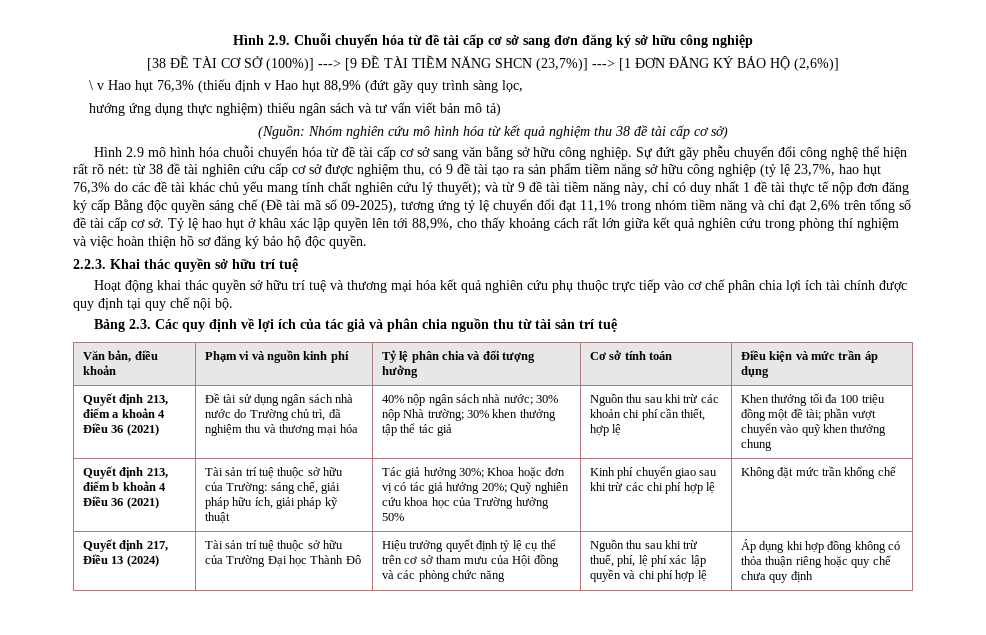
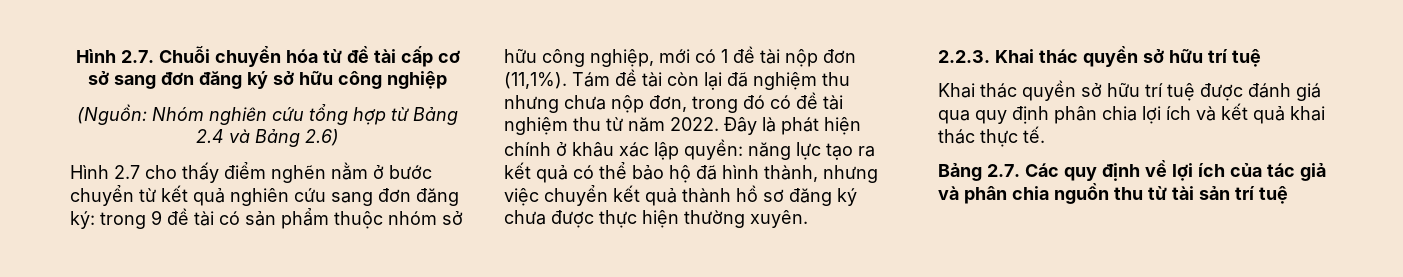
[233,35,290,45] Hình 2.9. -> [75,49,154,63] Hình 2.7.
[147,55,839,71] [88,79,523,93] [88,102,501,116] [258,125,728,139] [93,145,907,160] [73,163,881,177] [73,181,909,195] [73,199,911,213] [73,217,899,231] [73,235,367,249] [38 ĐỀ TÀI CƠ SỞ (100%)] ---> [9 ĐỀ TÀI TIỀM NĂNG SHCN (23,7%)] ---> [1 ĐƠN ĐĂNG KÝ BẢO HỘ (2,6%)] // \ v Hao hụt 76,3% (thiếu định v Hao hụt 88,9% (đứt gãy quy trình sàng lọc, // hướng ứng dụng thực nghiệm) thiếu ngân sách và tư vấn viết bản mô tả) // (Nguồn: Nhóm nghiên cứu mô hình hóa từ kết quả nghiệm thu 38 đề tài cấp cơ sở) // Hình 2.9 mô hình hóa chuỗi chuyển hóa từ đề tài cấp cơ sở sang văn bằng sở hữu công nghiệp. Sự đứt gãy phễu chuyển đổi công nghệ thể hiện rất rõ nét: từ 38 đề tài nghiên cứu cấp cơ sở được nghiệm thu, có 9 đề tài tạo ra sản phẩm tiềm năng sở hữu công nghiệp (tỷ lệ 23,7%, hao hụt 76,3% do các đề tài khác chủ yếu mang tính chất nghiên cứu lý thuyết); và từ 9 đề tài tiềm năng này, chỉ có duy nhất 1 đề tài thực tế nộp đơn đăng ký cấp Bằng độc quyền sáng chế (Đề tài mã số 09-2025), tương ứng tỷ lệ chuyển đổi đạt 11,1% trong nhóm tiềm năng và chỉ đạt 2,6% trên tổng số đề tài cấp cơ sở. Tỷ lệ hao hụt ở khâu xác lập quyền lên tới 88,9%, cho thấy khoảng cách rất lớn giữa kết quả nghiên cứu trong phòng thí nghiệm và việc hoàn thiện hồ sơ đăng ký bảo hộ độc quyền. -> [77,104,458,125] [196,129,339,147] [70,162,432,183] [70,185,459,206] [70,208,463,229] [504,46,856,67] [504,69,850,90] [504,92,843,113] [504,117,861,135] [504,139,875,160] [504,162,878,183] [504,185,857,206] [504,210,808,228] (Nguồn: Nhóm nghiên cứu tổng hợp từ Bảng 2.4 và Bảng 2.6) // Hình 2.7 cho thấy điểm nghẽn nằm ở bước chuyển từ kết quả nghiên cứu sang đơn đăng ký: trong 9 đề tài có sản phẩm thuộc nhóm sở hữu công nghiệp, mới có 1 đề tài nộp đơn (11,1%). Tám đề tài còn lại đã nghiệm thu nhưng chưa nộp đơn, trong đó có đề tài nghiệm thu từ năm 2022. Đây là phát hiện chính ở khâu xác lập quyền: năng lực tạo ra kết quả có thể bảo hộ đã hình thành, nhưng việc chuyển kết quả thành hồ sơ đăng ký chưa được thực hiện thường xuyên.
[93,279,907,293] [73,297,233,311] [93,319,151,332] Hoạt động khai thác quyền sở hữu trí tuệ và thương mại hóa kết quả nghiên cứu phụ thuộc trực tiếp vào cơ chế phân chia lợi ích tài chính được quy định tại quy chế nội bộ. // Bảng 2.3. -> [938,80,1321,101] [938,103,1325,124] [938,126,1045,147] [938,163,1020,181] Khai thác quyền sở hữu trí tuệ được đánh giá qua quy định phân chia lợi ích và kết quả khai thác thực tế. // Bảng 2.7.
[82,350,158,362] [82,365,116,375] [204,350,349,363] [381,350,536,363] [381,365,418,378] [589,350,673,360] [740,350,878,363] [740,366,769,378] [82,393,168,406] [82,408,166,418] [82,423,159,436] [204,393,354,406] [204,409,341,421] [204,424,358,436] [381,394,559,406] [381,409,556,421] [381,423,453,436] [589,393,719,406] [589,408,706,421] [589,424,622,436] [740,393,885,406] [740,408,876,421] [740,423,887,436] [740,439,772,451] [82,466,168,479] [82,481,167,491] [82,496,159,509] [204,467,344,479] [204,481,341,494] [204,497,338,509] [204,512,230,524] [381,467,566,479] [381,482,569,494] [381,497,549,509] [381,513,404,521] [589,466,718,479] [589,482,716,494] [740,466,896,479] [82,539,168,552] [82,554,159,567] [204,540,344,552] [204,555,361,567] [381,539,556,552] [381,554,559,567] [381,570,506,582] [589,539,699,552] [589,554,706,567] [589,569,707,582] [740,539,901,553] [740,555,891,568] [740,571,813,583] // Văn bản, điều khoản | Phạm vi và nguồn kinh phí | Tỷ lệ phân chia và đối tượng hưởng | Cơ sở tính toán | Điều kiện và mức trần áp dụng // Quyết định 213, điểm a khoản 4 Điều 36 (2021) | Đề tài sử dụng ngân sách nhà nước do Trường chủ trì, đã nghiệm thu và thương mại hóa | 40% nộp ngân sách nhà nước; 30% nộp Nhà trường; 30% khen thưởng tập thể tác giả | Nguồn thu sau khi trừ các khoản chi phí cần thiết, hợp lệ | Khen thưởng tối đa 100 triệu đồng một đề tài; phần vượt chuyển vào quỹ khen thưởng chung // Quyết định 213, điểm b khoản 4 Điều 36 (2021) | Tài sản trí tuệ thuộc sở hữu của Trường: sáng chế, giải pháp hữu ích, giải pháp kỹ thuật | Tác giả hưởng 30%; Khoa hoặc đơn vị có tác giả hưởng 20%; Quỹ nghiên cứu khoa học của Trường hưởng 50% | Kinh phí chuyển giao sau khi trừ các chi phí hợp lệ | Không đặt mức trần khống chế // Quyết định 217, Điều 13 (2024) | Tài sản trí tuệ thuộc sở hữu của Trường Đại học Thành Đô | Hiệu trưởng quyết định tỷ lệ cụ thể trên cơ sở tham mưu của Hội đồng và các phòng chức năng | Nguồn thu sau khi trừ thuế, phí, lệ phí xác lập quyền và chi phí hợp lệ | Áp dụng khi hợp đồng không có thỏa thuận riêng hoặc quy chế chưa quy định -> (1288, 195) none

